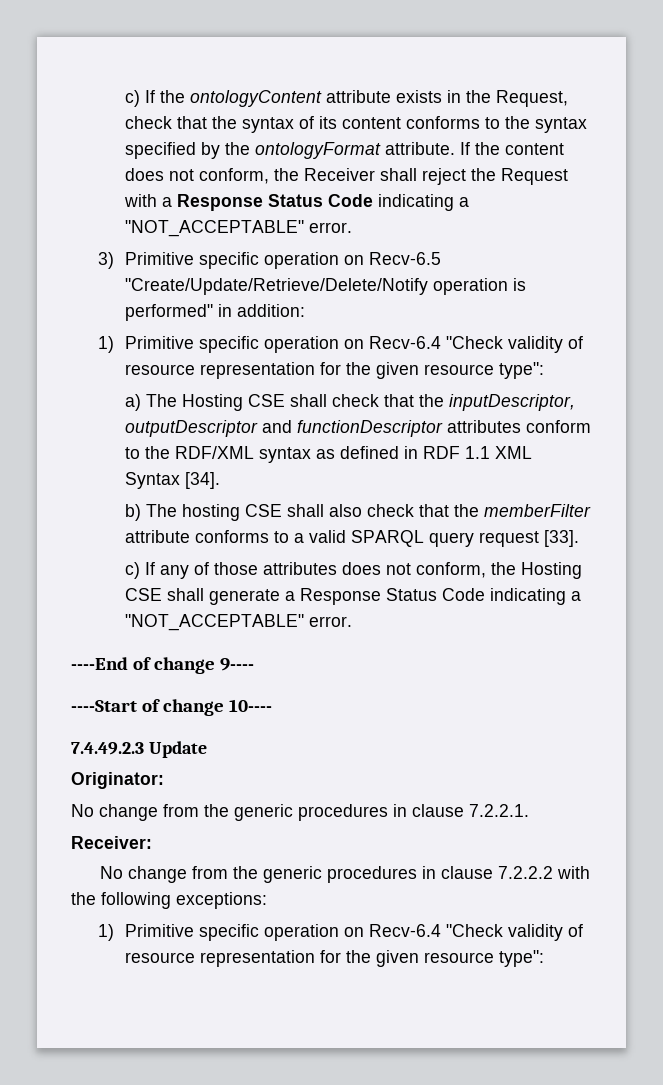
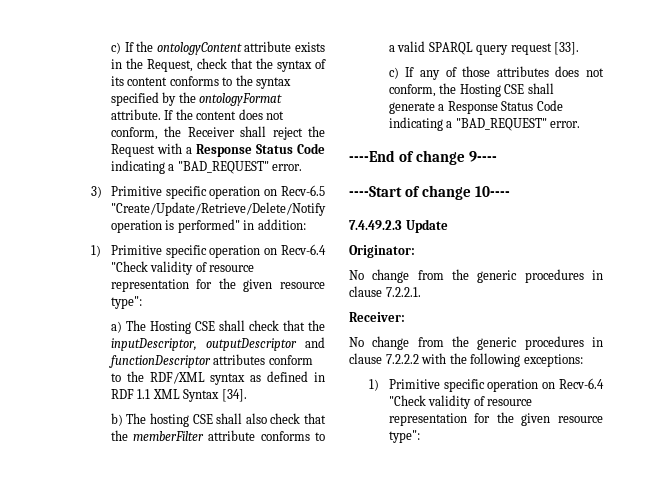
[125,220,305,237] "NOT_ACCEPTABLE" -> [177,161,269,174] "BAD_REQUEST"
[125,614,305,631] "NOT_ACCEPTABLE" -> [455,118,547,131] "BAD_REQUEST"

